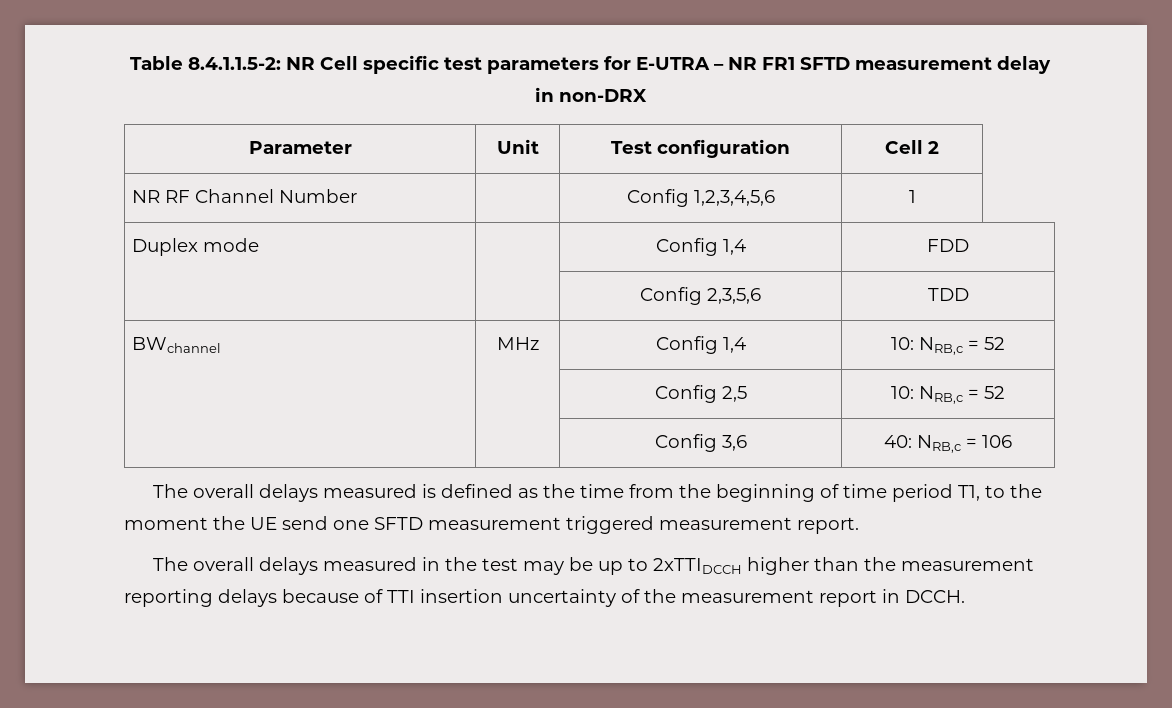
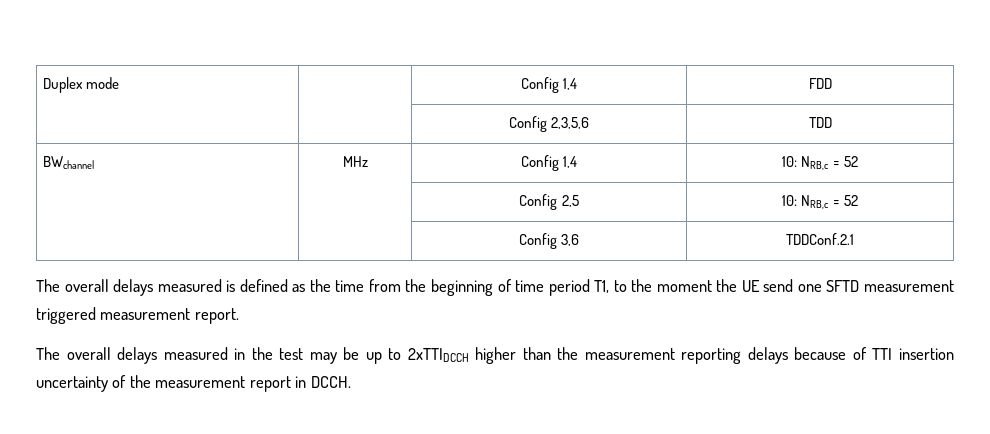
[130,55,1051,74] [534,87,647,102] [248,141,352,154] [496,139,539,154] [611,139,790,158] [885,140,939,154] [132,189,358,203] [626,189,775,207] [908,190,916,203] Table 8.4.1.1.5-2: NR Cell specific test parameters for E-UTRA – NR FR1 SFTD measurement delay in non-DRX // Parameter | Unit | Test configuration | Cell 2 // NR RF Channel Number | | Config 1,2,3,4,5,6 | 1 // -> (42, 85) none
[884,435,1012,453] 40: NRB,c = 106 -> [786,233,854,245] TDDConf.2.1

